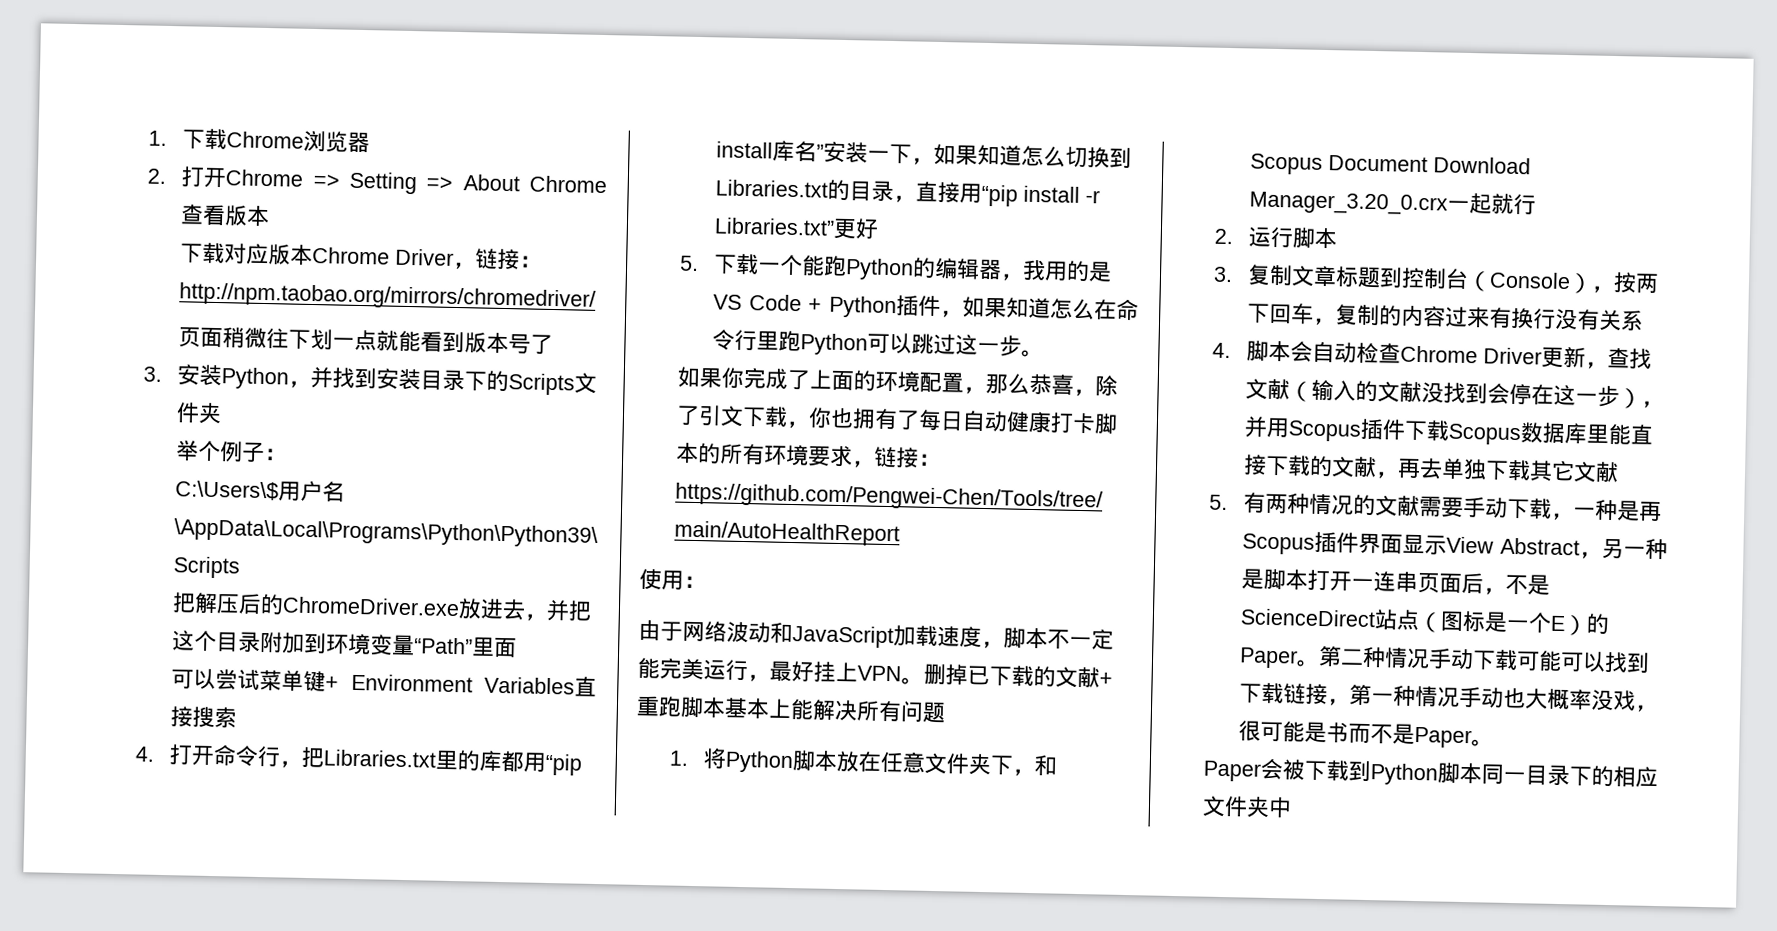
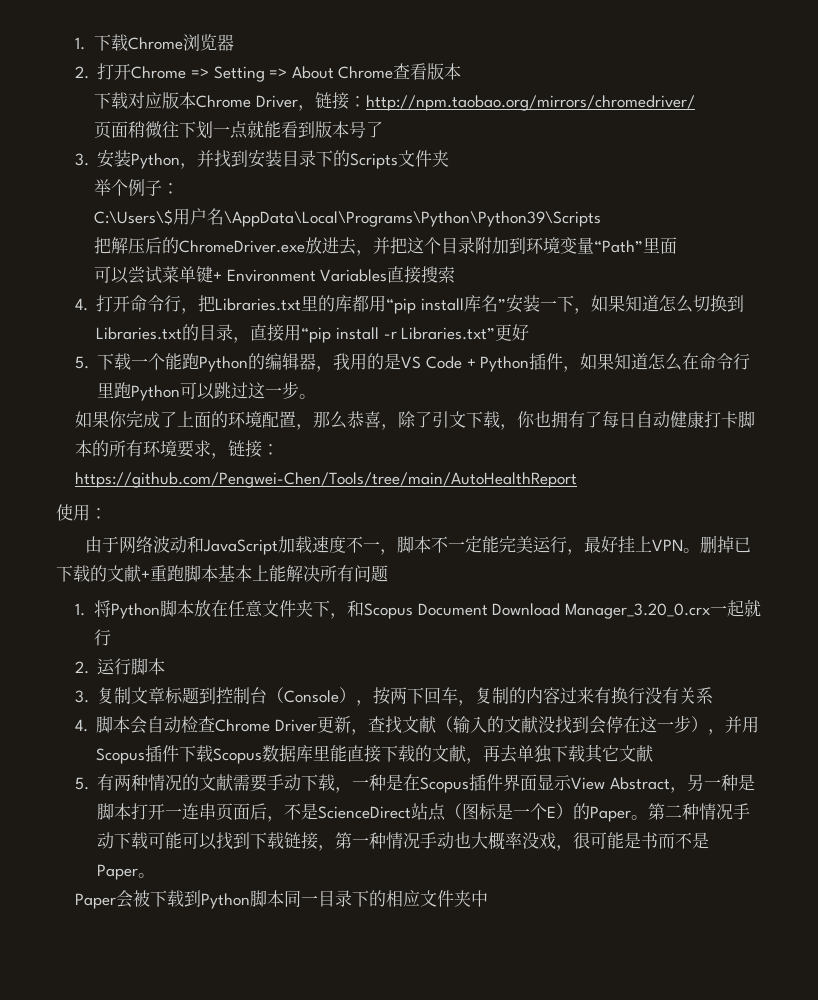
(982, 637) none -> [345,536,380,553] 不一
[1639,501,1663,522] 再 -> [403,774,421,791] 在

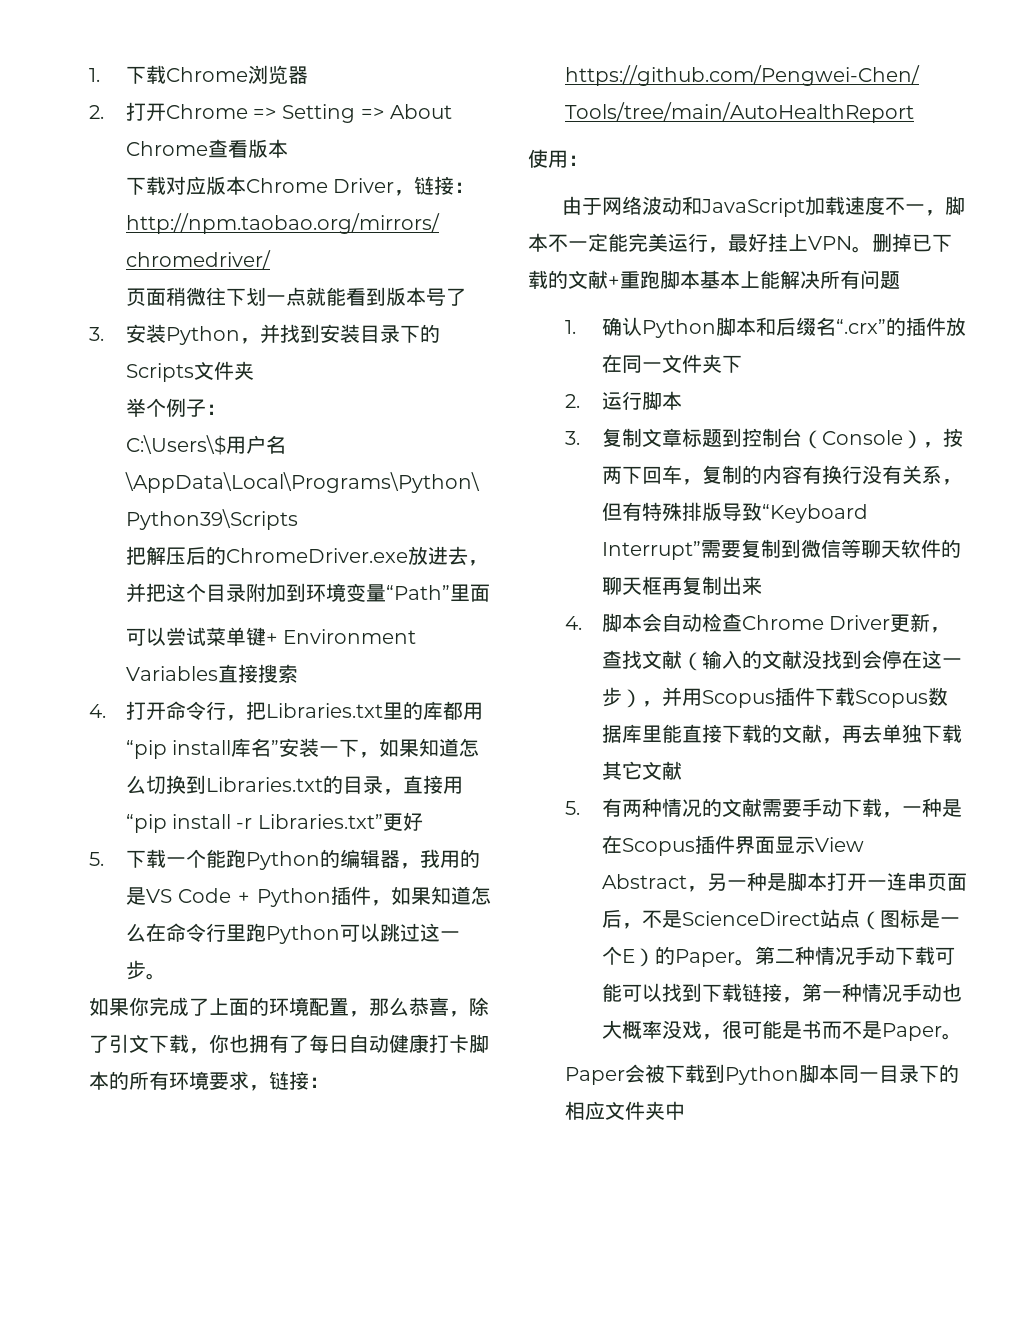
[93,599,761,619] [93,629,111,646] 将Python脚本放在任意文件夹下，和Scopus Document Download Manager_3.20_0.crx一起就行 -> [601,317,966,338] [601,354,742,374] 确认Python脚本和后缀名“.crx”的插件放在同一文件夹下
[560,687,595,704] 过来 -> (802, 474) none
(714, 695) none -> [941,479,962,485] [601,502,868,523] [601,539,961,560] [601,576,762,595] ，但有特殊排版导致“Keyboard Interrupt”需要复制到微信等聊天软件的聊天框再复制出来

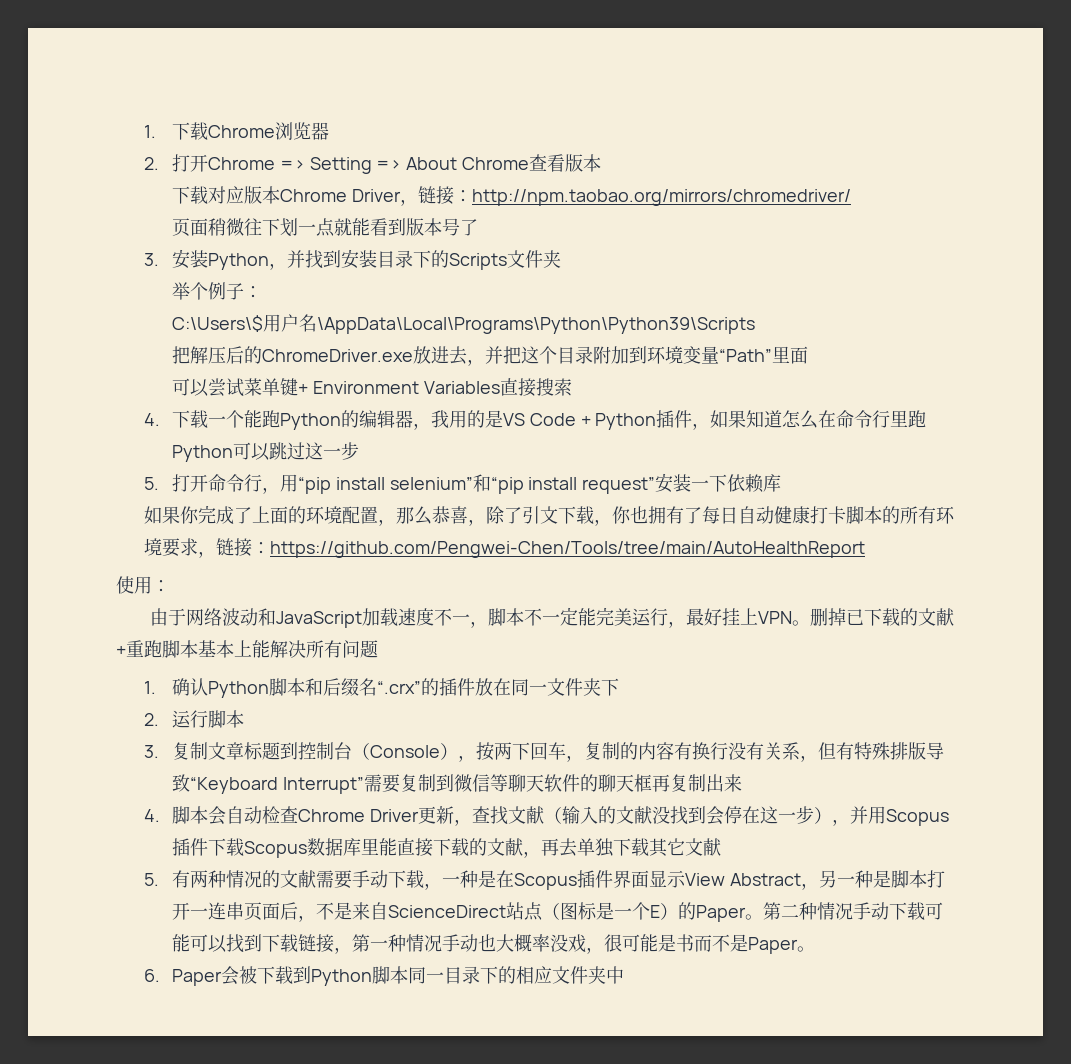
[125,701,483,721] [125,738,479,759] [125,775,463,795] [125,812,423,833] [88,852,104,866] 打开命令行，把Libraries.txt里的库都用“pip install库名”安装一下，如果知道怎么切换到Libraries.txt的目录，直接用“pip install -r Libraries.txt”更好 // 5. -> (160, 419) none
[145,973,166,980] 。 -> [143,473,782,494] // 5.打开命令行，用“pip install selenium”和“pip install request”安装一下依赖库
(682, 919) none -> [351,902,388,920] 来自
(962, 1036) none -> [143,969,160,982] 6.

